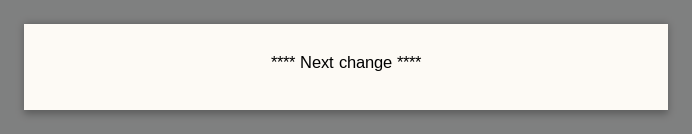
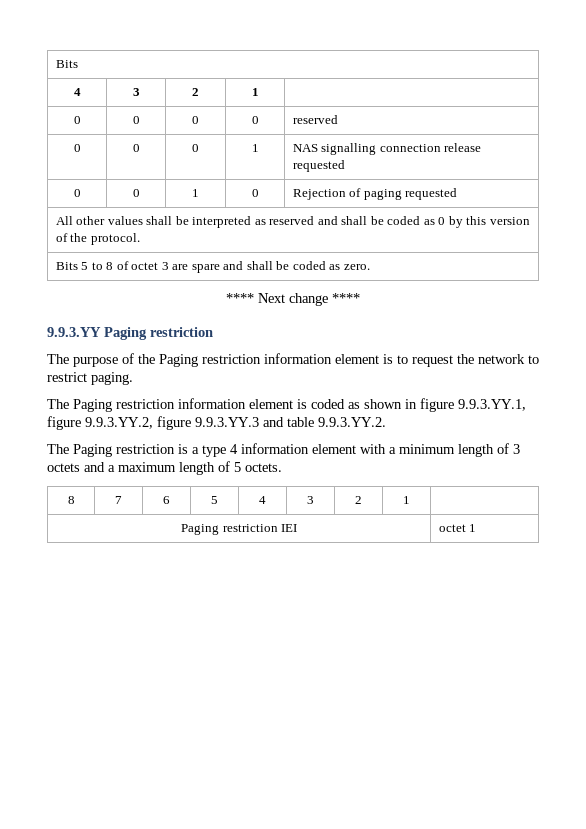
[271,56,422,71] **** Next change **** -> [55,60,78,68] [73,88,81,96] [132,88,140,96] [192,88,199,96] [251,88,259,96] [73,116,81,124] [132,116,140,124] [192,116,199,124] [251,116,259,124] [292,115,338,124] [73,144,81,152] [132,144,140,152] [192,144,199,152] [251,144,259,152] [292,143,482,155] [292,160,345,172] [73,189,81,197] [132,189,140,197] [192,189,199,197] [251,189,259,197] [292,188,458,200] [55,216,530,228] [55,233,140,245] [55,261,370,273] [226,293,360,306] [47,327,213,340] [47,353,539,367] [47,372,133,385] [47,398,526,412] [47,416,386,430] [47,443,520,457] [47,461,282,475] [67,496,75,504] [115,496,122,504] [163,496,170,504] [211,496,218,504] [259,496,266,504] [307,496,314,504] [355,496,362,504] [403,496,410,504] [180,524,298,535] [438,524,477,532] Bits // 4 | 3 | 2 | 1 | // 0 | 0 | 0 | 0 | reserved // 0 | 0 | 0 | 1 | NAS signalling connection release requested // 0 | 0 | 1 | 0 | Rejection of paging requested // All other values shall be interpreted as reserved and shall be coded as 0 by this version of the protocol. // Bits 5 to 8 of octet 3 are spare and shall be coded as zero. // **** Next change **** // 9.9.3.YY Paging restriction // The purpose of the Paging restriction information element is to request the network to restrict paging. // The Paging restriction information element is coded as shown in figure 9.9.3.YY.1, figure 9.9.3.YY.2, figure 9.9.3.YY.3 and table 9.9.3.YY.2. // The Paging restriction is a type 4 information element with a minimum length of 3 octets and a maximum length of 5 octets. // 8 | 7 | 6 | 5 | 4 | 3 | 2 | 1 | // Paging restriction IEI | octet 1

